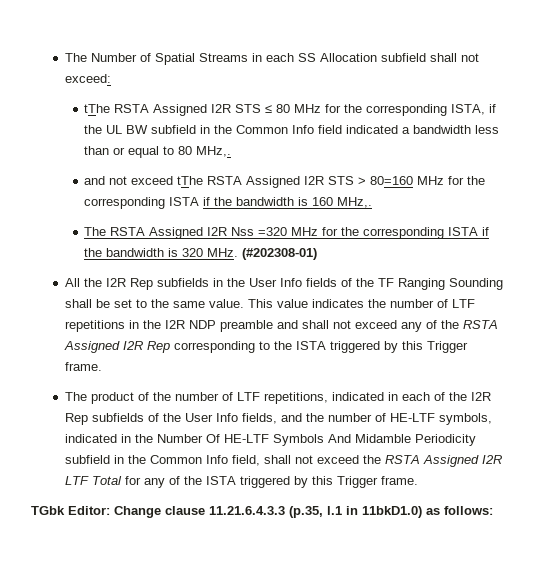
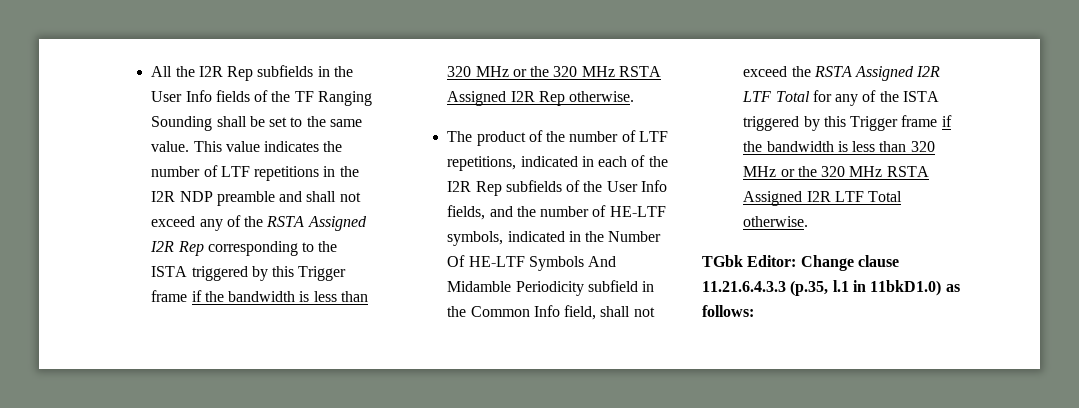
[64,53,479,65] [64,74,111,83] [84,104,497,116] [84,125,500,134] [84,146,232,158] [84,176,486,188] [84,197,373,209] [84,227,490,239] [84,248,318,260] The Number of Spatial Streams in each SS Allocation subfield shall not exceed: // tThe RSTA Assigned I2R STS ≤ 80 MHz for the corresponding ISTA, if the UL BW subfield in the Common Info field indicated a bandwidth less than or equal to 80 MHz,. // and not exceed tThe RSTA Assigned I2R STS > 80=160 MHz for the corresponding ISTA if the bandwidth is 160 MHz,. // The RSTA Assigned I2R Nss =320 MHz for the corresponding ISTA if the bandwidth is 320 MHz. (#202308-01) // -> (151, 71) none
[64,362,102,371] frame. -> [151,290,369,302] [447,66,662,77] [447,91,635,106] frame if the bandwidth is less than 320 MHz or the 320 MHz RSTA Assigned I2R Rep otherwise.
[380,476,418,485] frame. -> [901,115,952,127] [743,141,935,152] [743,166,929,177] [743,191,903,206] [743,216,809,227] frame if the bandwidth is less than 320 MHz or the 320 MHz RSTA Assigned I2R LTF Total otherwise.

